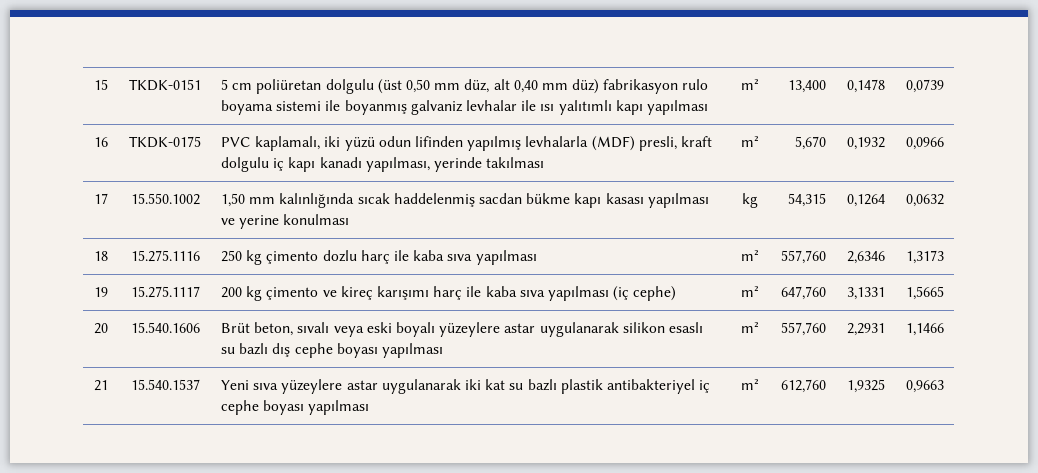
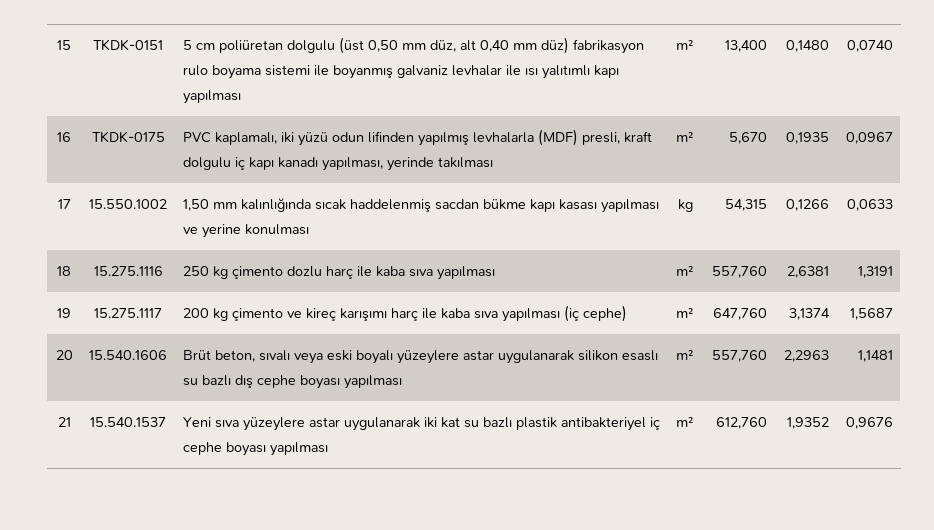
[846,79,885,93] [905,79,944,93] 0,1478 | 0,0739 -> [786,40,830,52] [847,40,894,52] 0,1480 | 0,0740
[846,137,885,150] [905,137,944,150] 0,1932 | 0,0966 -> [786,132,830,144] [846,132,894,144] 0,1935 | 0,0967
[846,194,885,207] [905,194,944,207] 0,1264 | 0,0632 -> [786,199,830,211] [847,199,894,211] 0,1266 | 0,0633
[846,251,885,264] [905,250,944,264] 2,6346 | 1,3173 -> [787,266,830,278] [858,266,894,278] 2,6381 | 1,3191
[846,287,885,300] [905,286,944,300] 3,1331 | 1,5665 -> [789,308,831,320] [850,308,894,320] 3,1374 | 1,5687
[846,323,885,336] [905,323,944,336] 2,2931 | 1,1466 -> [784,350,830,362] [858,350,894,362] 2,2963 | 1,1481
[846,379,885,393] [905,380,944,393] 1,9325 | 0,9663 -> [787,417,830,429] [846,417,894,429] 1,9352 | 0,9676

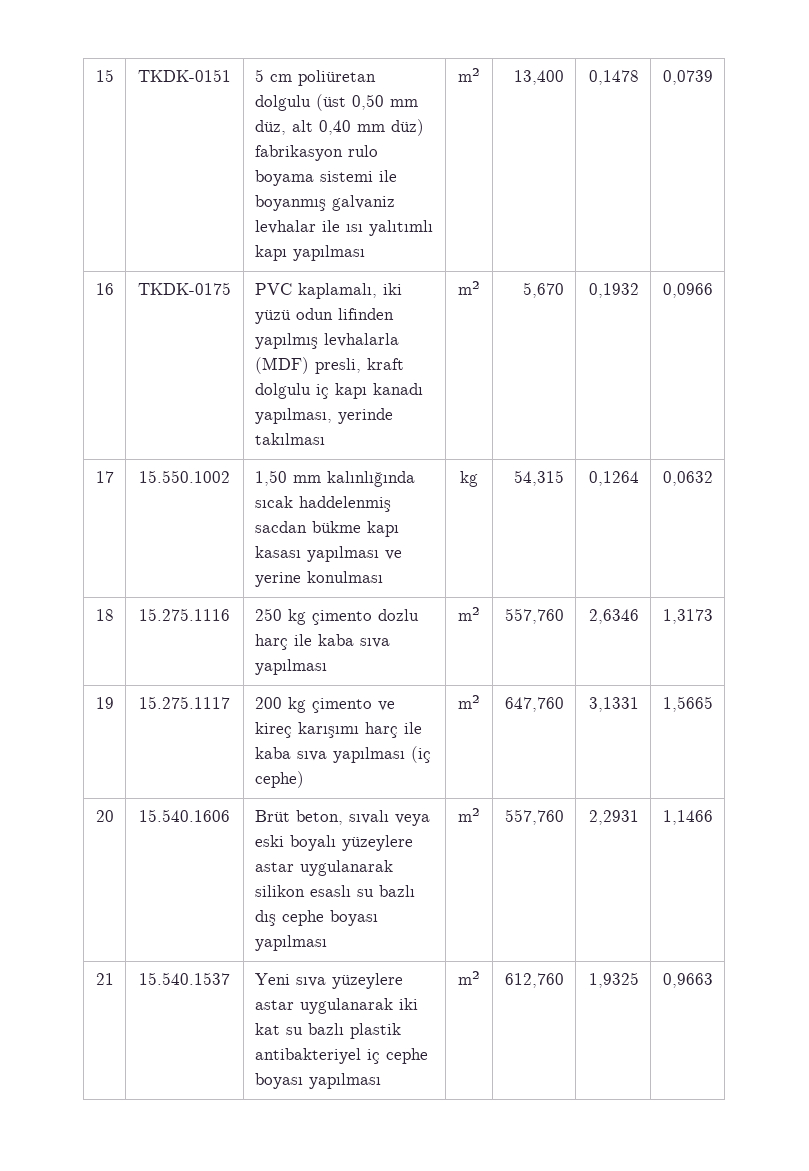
[786,40,830,52] [847,40,894,52] 0,1480 | 0,0740 -> [589,70,640,85] [663,70,714,85] 0,1478 | 0,0739
[786,132,830,144] [846,132,894,144] 0,1935 | 0,0967 -> [589,283,640,298] [663,283,714,298] 0,1932 | 0,0966
[786,199,830,211] [847,199,894,211] 0,1266 | 0,0633 -> [589,471,640,486] [663,471,714,486] 0,1264 | 0,0632
[787,266,830,278] [858,266,894,278] 2,6381 | 1,3191 -> [589,609,640,624] [663,609,714,624] 2,6346 | 1,3173
[789,308,831,320] [850,308,894,320] 3,1374 | 1,5687 -> [589,697,640,712] [663,696,714,712] 3,1331 | 1,5665
[784,350,830,362] [858,350,894,362] 2,2963 | 1,1481 -> [589,810,640,825] [663,810,714,825] 2,2931 | 1,1466
[787,417,830,429] [846,417,894,429] 1,9352 | 0,9676 -> [589,972,640,988] [663,973,714,988] 1,9325 | 0,9663

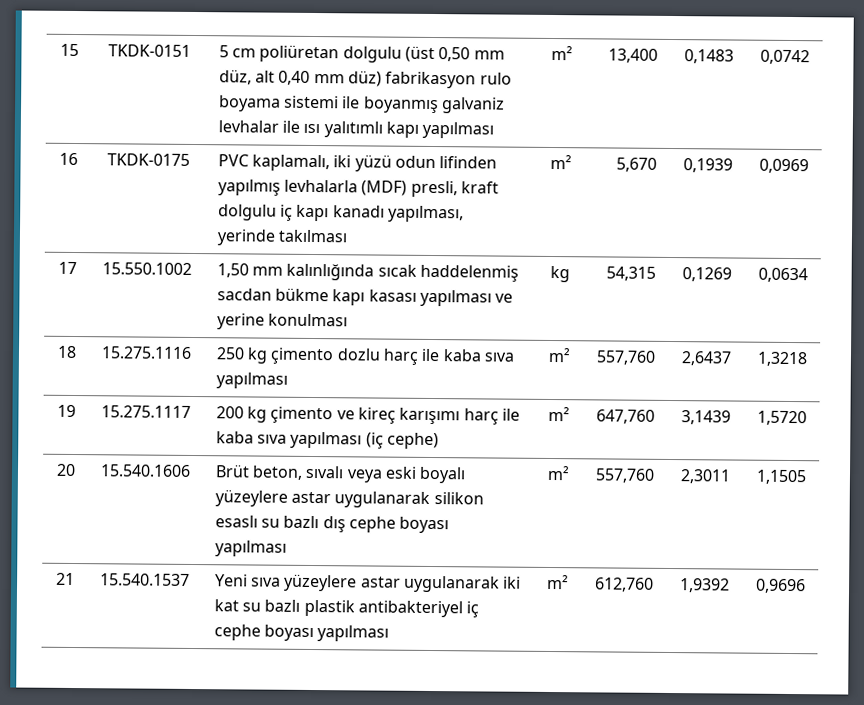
[589,70,640,85] [663,70,714,85] 0,1478 | 0,0739 -> [684,49,735,64] [760,49,811,65] 0,1483 | 0,0742
[589,283,640,298] [663,283,714,298] 0,1932 | 0,0966 -> [683,158,734,173] [759,158,810,174] 0,1939 | 0,0969
[589,471,640,486] [663,471,714,486] 0,1264 | 0,0632 -> [682,267,733,282] [758,267,809,283] 0,1269 | 0,0634
[589,609,640,624] [663,609,714,624] 2,6346 | 1,3173 -> [681,351,733,366] [757,351,809,367] 2,6437 | 1,3218
[589,697,640,712] [663,696,714,712] 3,1331 | 1,5665 -> [681,410,732,425] [757,410,808,426] 3,1439 | 1,5720
[589,810,640,825] [663,810,714,825] 2,2931 | 1,1466 -> [680,469,732,484] [756,469,808,485] 2,3011 | 1,1505
[589,972,640,988] [663,973,714,988] 1,9325 | 0,9663 -> [680,578,731,593] [755,578,807,594] 1,9392 | 0,9696

